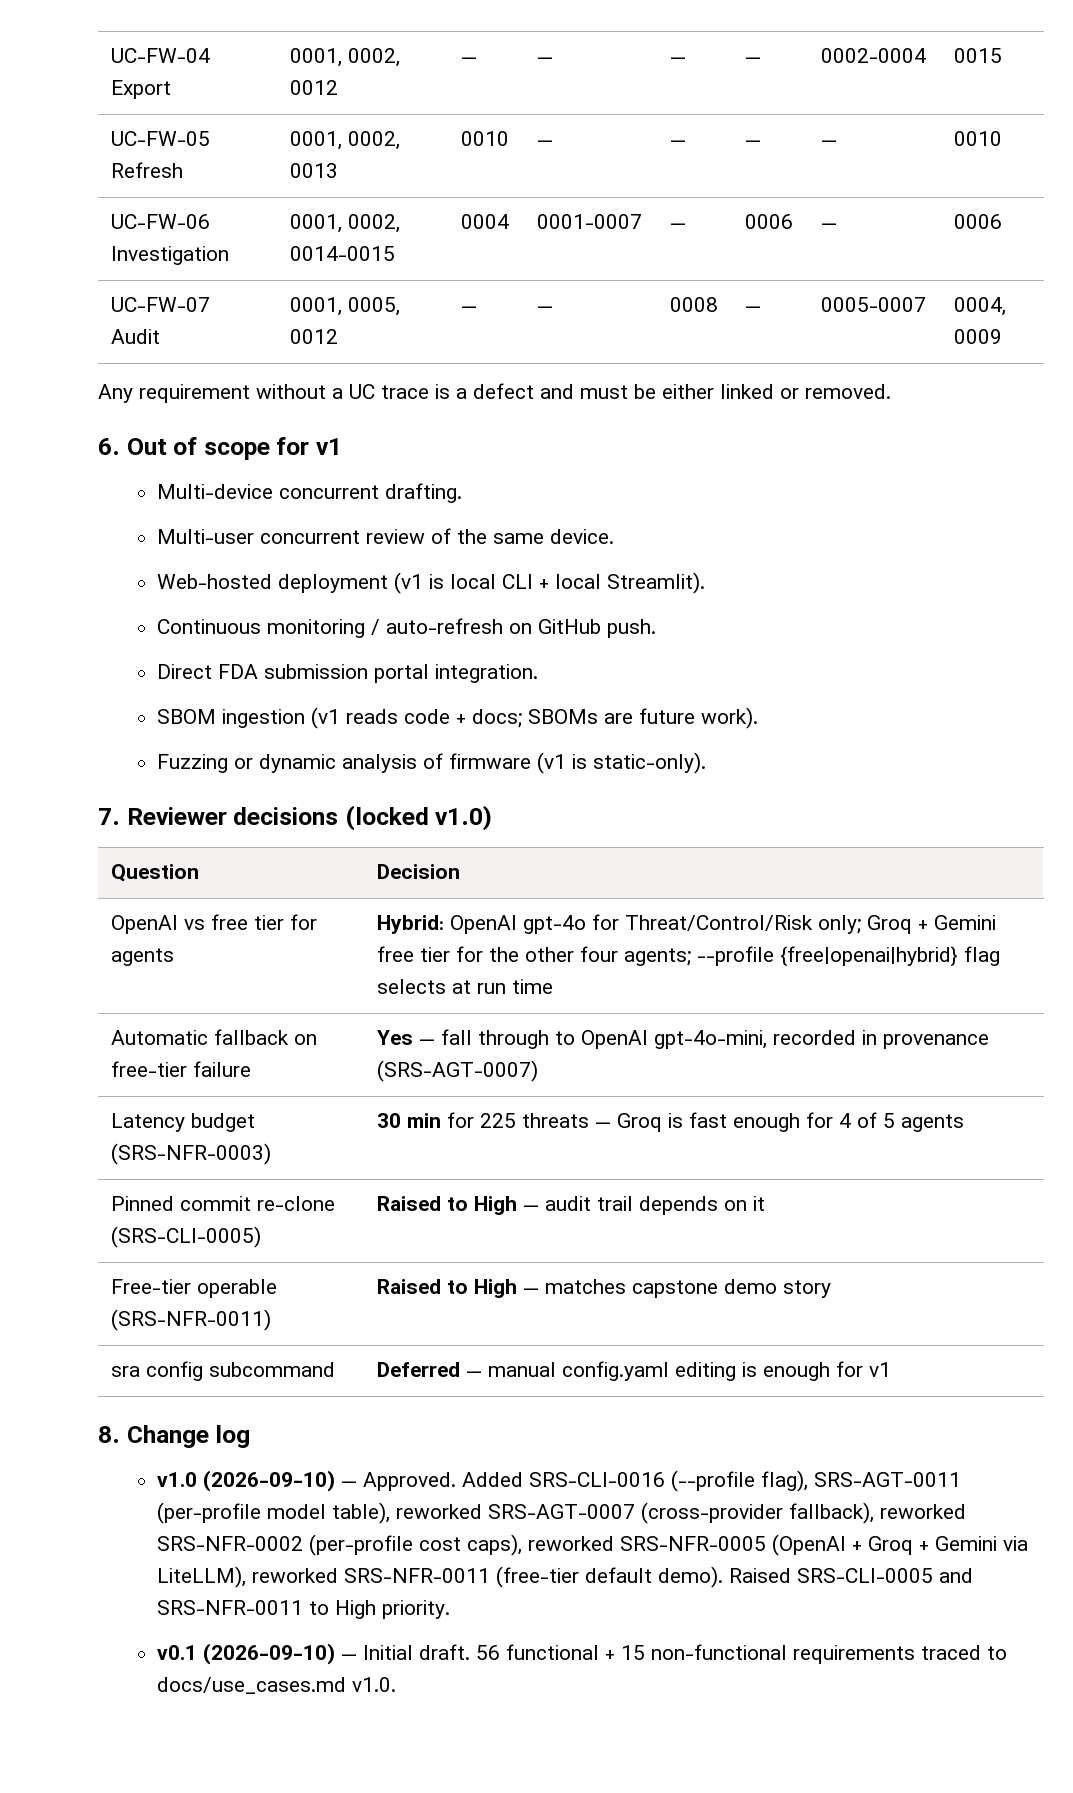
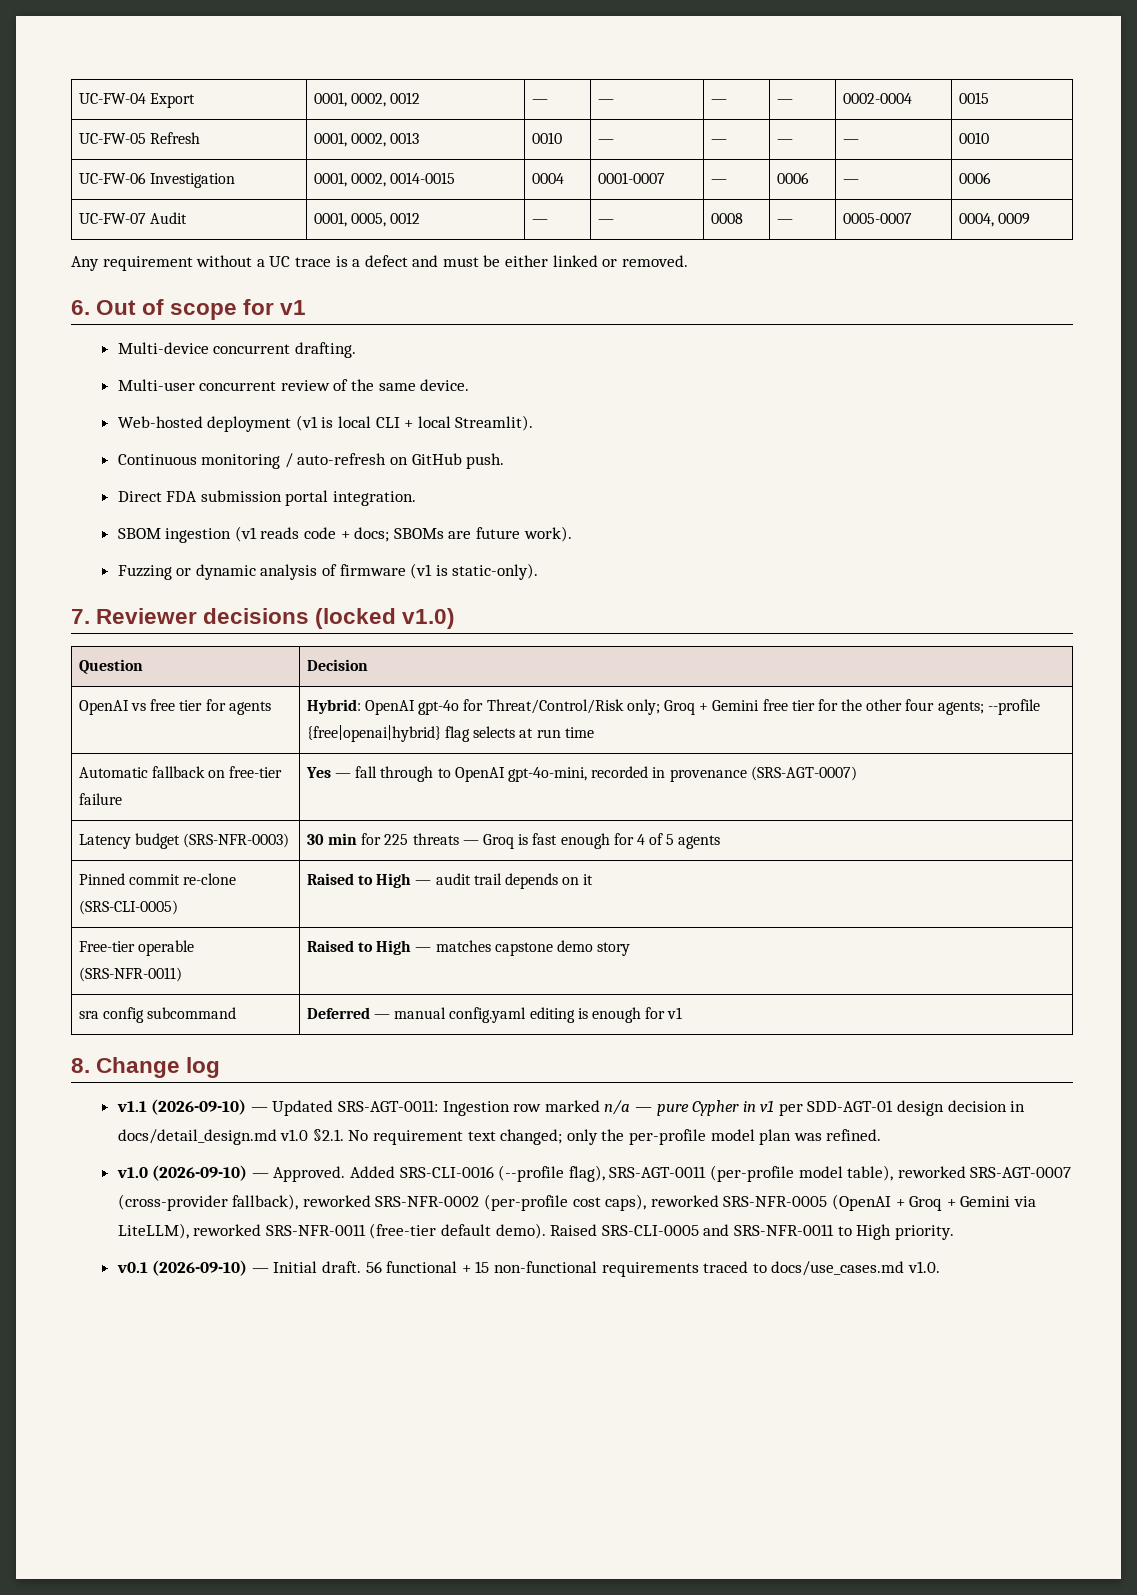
(251, 1436) none -> [116,1099,1026,1116] [117,1129,882,1145] // v1.1 (2026-09-10) — Updated SRS-AGT-0011: Ingestion row marked n/a — pure Cypher in v1 per SDD-AGT-01 design decision in docs/detail_design.md v1.0 §2.1. No requirement text changed; only the per-profile model plan was refined.

